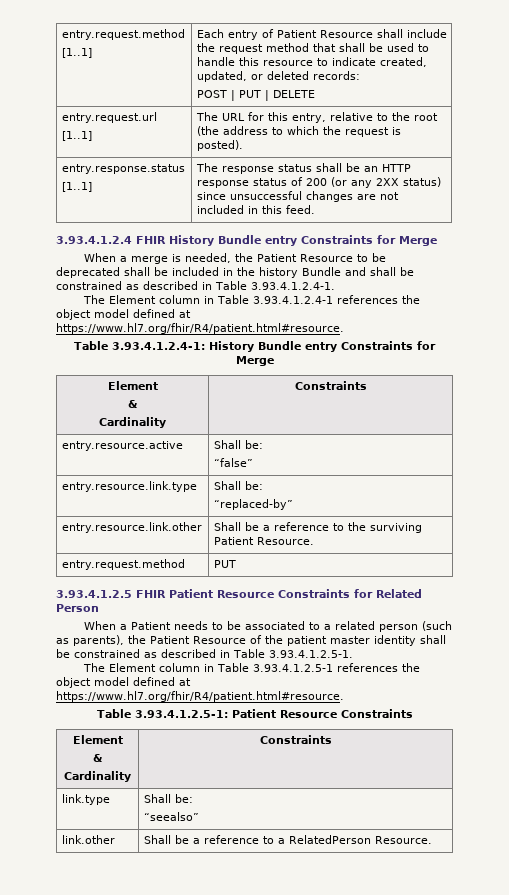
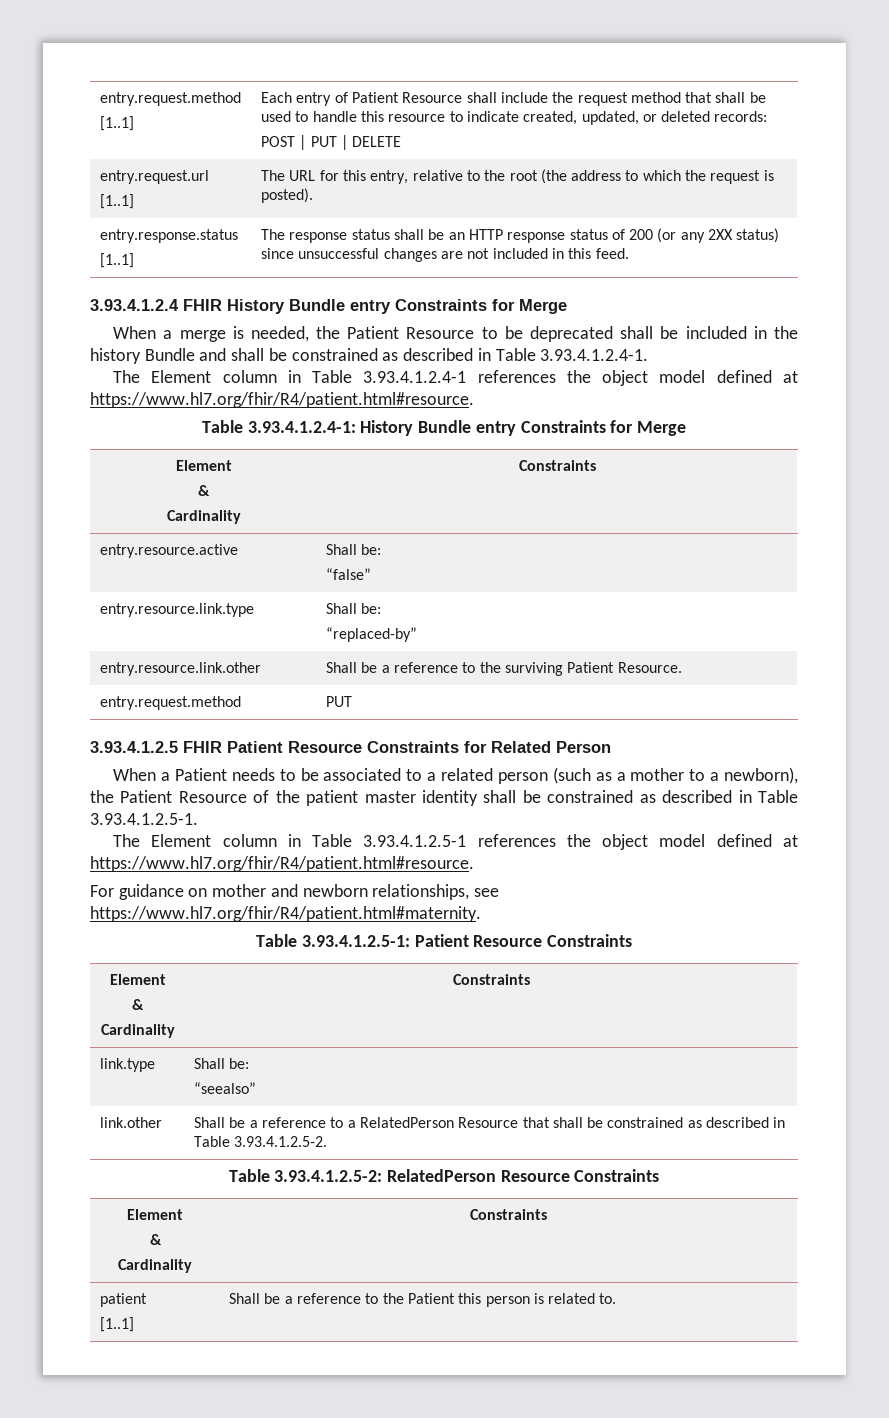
[73,635,124,646] parents), -> [616,767,798,784] a mother to a newborn),
(344, 696) none -> [90,884,500,900] [90,906,481,922] // For guidance on mother and newborn relationships, see https://www.hl7.org/fhir/R4/patient.html#maternity.
[374,836,432,844] Resource. -> [458,1117,786,1128] [193,1136,328,1147] [228,1169,660,1182] [127,1209,183,1220] [149,1234,162,1245] [118,1259,192,1273] [470,1209,547,1220] [99,1293,147,1307] [99,1317,134,1332] [228,1293,617,1307] Resource that shall be constrained as described in Table 3.93.4.1.2.5-2. // Table 3.93.4.1.2.5-2: RelatedPerson Resource Constraints // Element // & // Cardinality | Constraints // patient // [1..1] | Shall be a reference to the Patient this person is related to.

